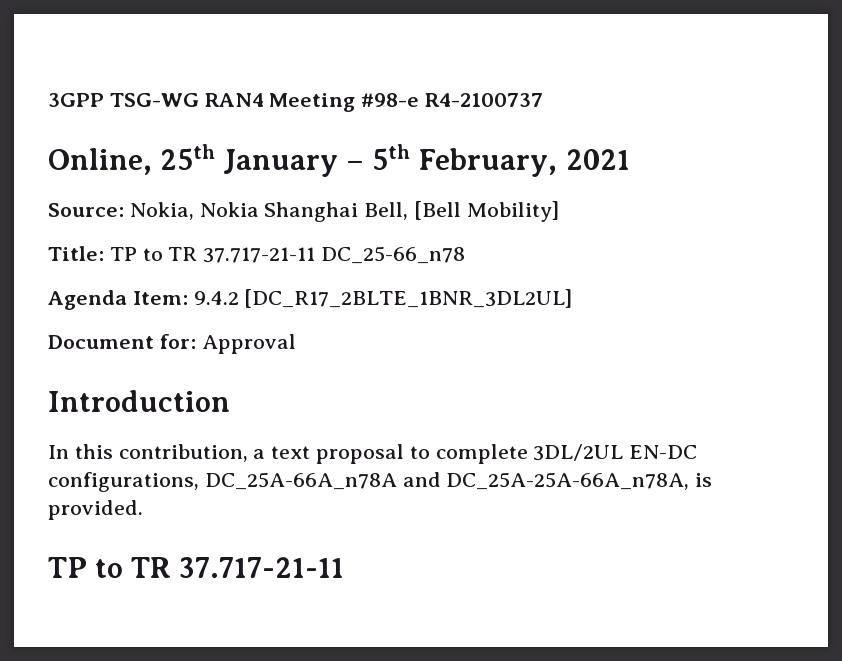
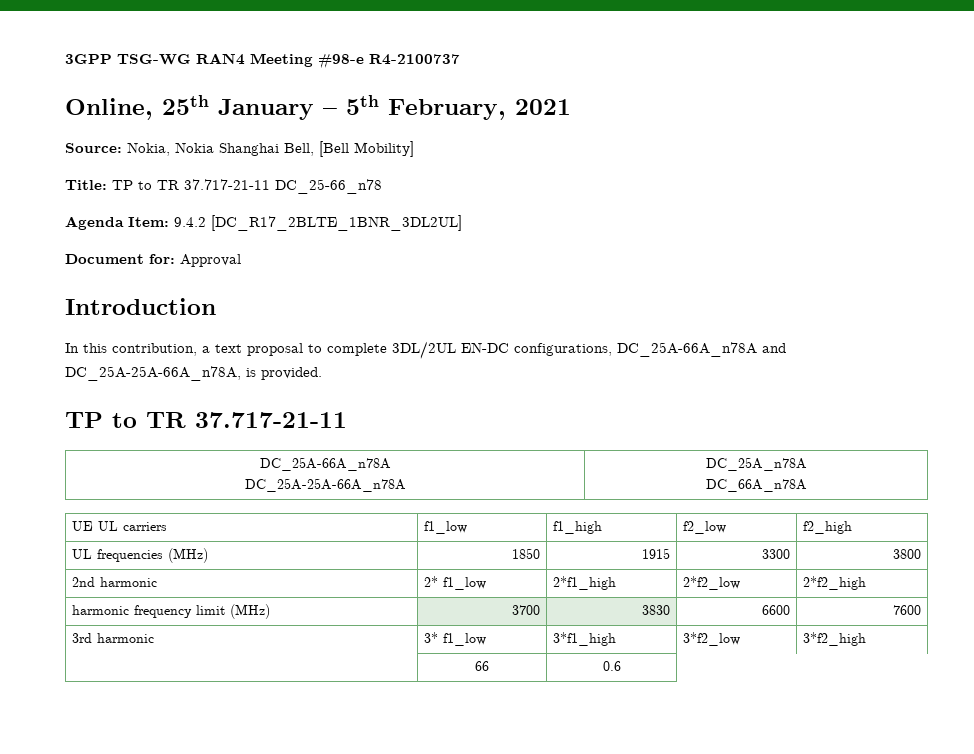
(345, 567) none -> [259,457,391,471] [244,478,406,492] [705,457,807,471] [705,479,807,492] [72,521,168,531] [424,521,468,534] [553,521,603,534] [683,521,727,534] [803,521,853,534] [72,548,209,563] [511,548,540,559] [641,548,670,559] [761,549,790,559] [892,549,921,559] [72,577,158,587] [424,576,487,590] [553,576,617,590] [683,576,741,590] [803,576,867,590] [72,604,271,619] [511,605,540,615] [641,605,670,615] [761,605,790,615] [892,605,921,615] [72,633,155,643] [424,632,487,646] [553,632,617,646] [683,632,741,646] [803,632,867,646] [475,661,489,671] [602,661,621,671] // DC_25A-66A_n78A // DC_25A-25A-66A_n78A | DC_25A_n78A // DC_66A_n78A // UE UL carriers | f1_low | f1_high | f2_low | f2_high // UL frequencies (MHz) | 1850 | 1915 | 3300 | 3800 // 2nd harmonic | 2* f1_low | 2*f1_high | 2*f2_low | 2*f2_high // harmonic frequency limit (MHz) | 3700 | 3830 | 6600 | 7600 // 3rd harmonic | 3* f1_low | 3*f1_high | 3*f2_low | 3*f2_high // | 66 | 0.6

